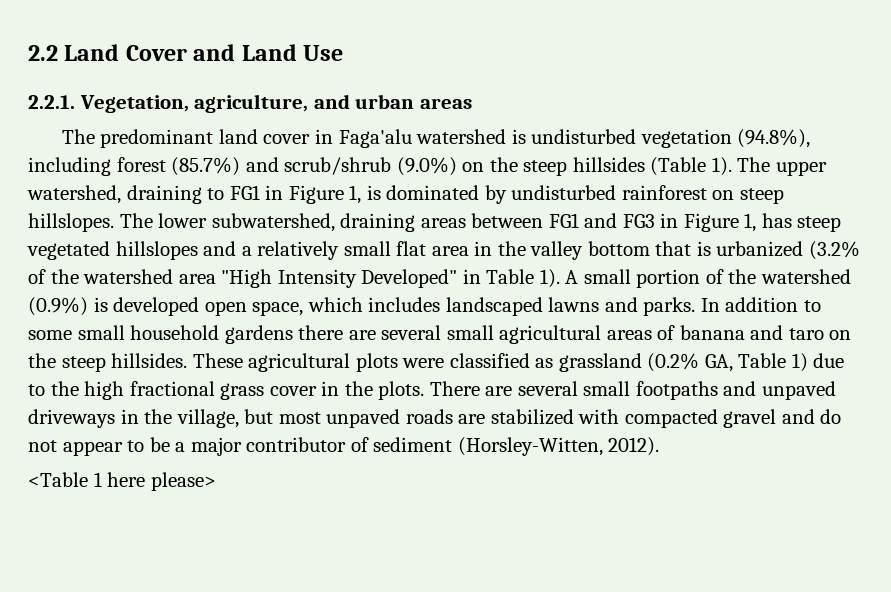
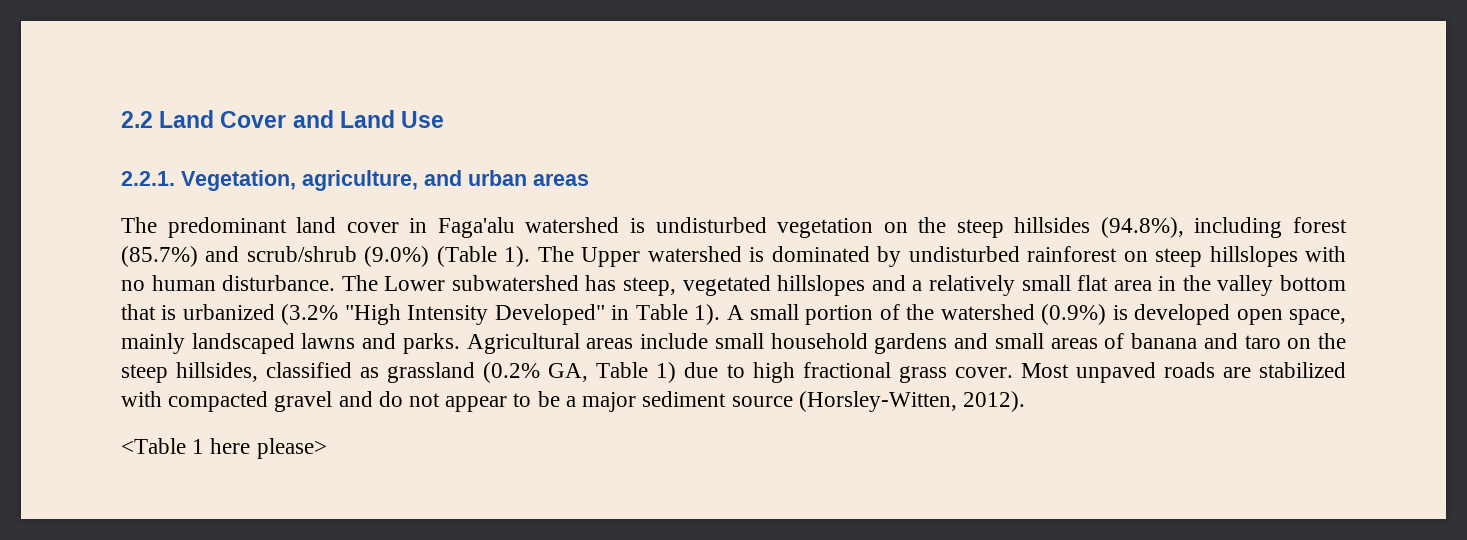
(732, 138) none -> [883,217,1091,238] on the steep hillsides
[462,157,827,176] [27,185,362,204] on the steep hillsides (Table 1). The upper watershed, draining to FG1 in Figure 1, -> [436,246,742,267] (Table 1). The Upper watershed
[28,213,842,232] hillslopes. The lower subwatershed, draining areas between FG1 and FG3 in Figure 1, has steep -> [1209,246,1346,267] [121,275,677,296] hillslopes with no human disturbance. The Lower subwatershed has steep,
[28,269,216,284] of the watershed area -> (339, 314) none
[307,297,441,312] which includes -> [121,333,185,354] mainly
[700,297,821,312] [28,325,602,344] In addition to some small household gardens there are several small agricultural -> [466,333,1044,354] Agricultural areas include small household gardens and small
[111,353,445,372] hillsides. These agricultural plots were -> [176,362,259,382] hillsides,
[50,381,79,396] the -> (745, 371) none
[269,381,837,400] [28,409,321,428] cover in the plots. There are several small footpaths and unpaved driveways in the village, but most -> [954,363,1069,378] cover. Most
[246,437,453,452] contributor of sediment -> [642,391,793,407] sediment source

